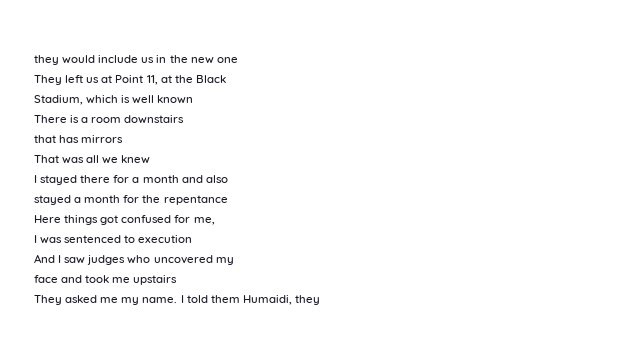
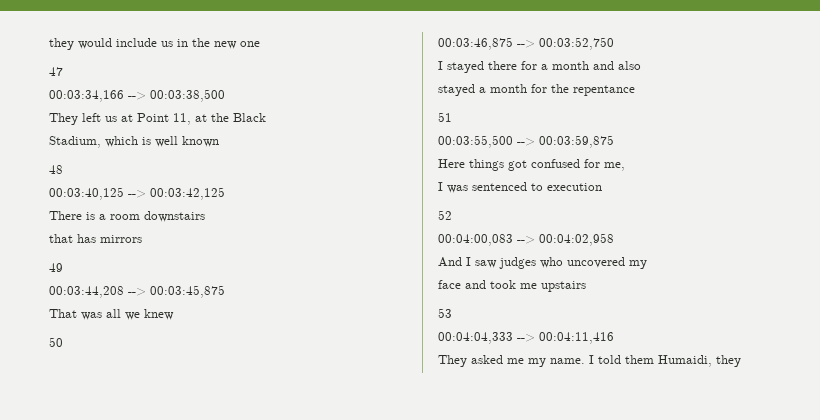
(238, 60) none -> [49,67,63,76] [49,89,225,102] // 47 // 00:03:34,166 --> 00:03:38,500
(194, 99) none -> [49,165,63,174] [49,187,225,200] // 48 // 00:03:40,125 --> 00:03:42,125
(124, 139) none -> [49,263,63,272] [49,285,225,298] // 49 // 00:03:44,208 --> 00:03:45,875
(151, 159) none -> [49,337,63,347] [438,37,614,50] // 50 // 00:03:46,875 --> 00:03:52,750
(228, 200) none -> [438,112,452,122] [438,135,614,148] // 51 // 00:03:55,500 --> 00:03:59,875
(193, 239) none -> [438,210,452,220] [438,233,614,246] // 52 // 00:04:00,083 --> 00:04:02,958
(178, 280) none -> [438,308,452,318] [438,332,614,344] // 53 // 00:04:04,333 --> 00:04:11,416

